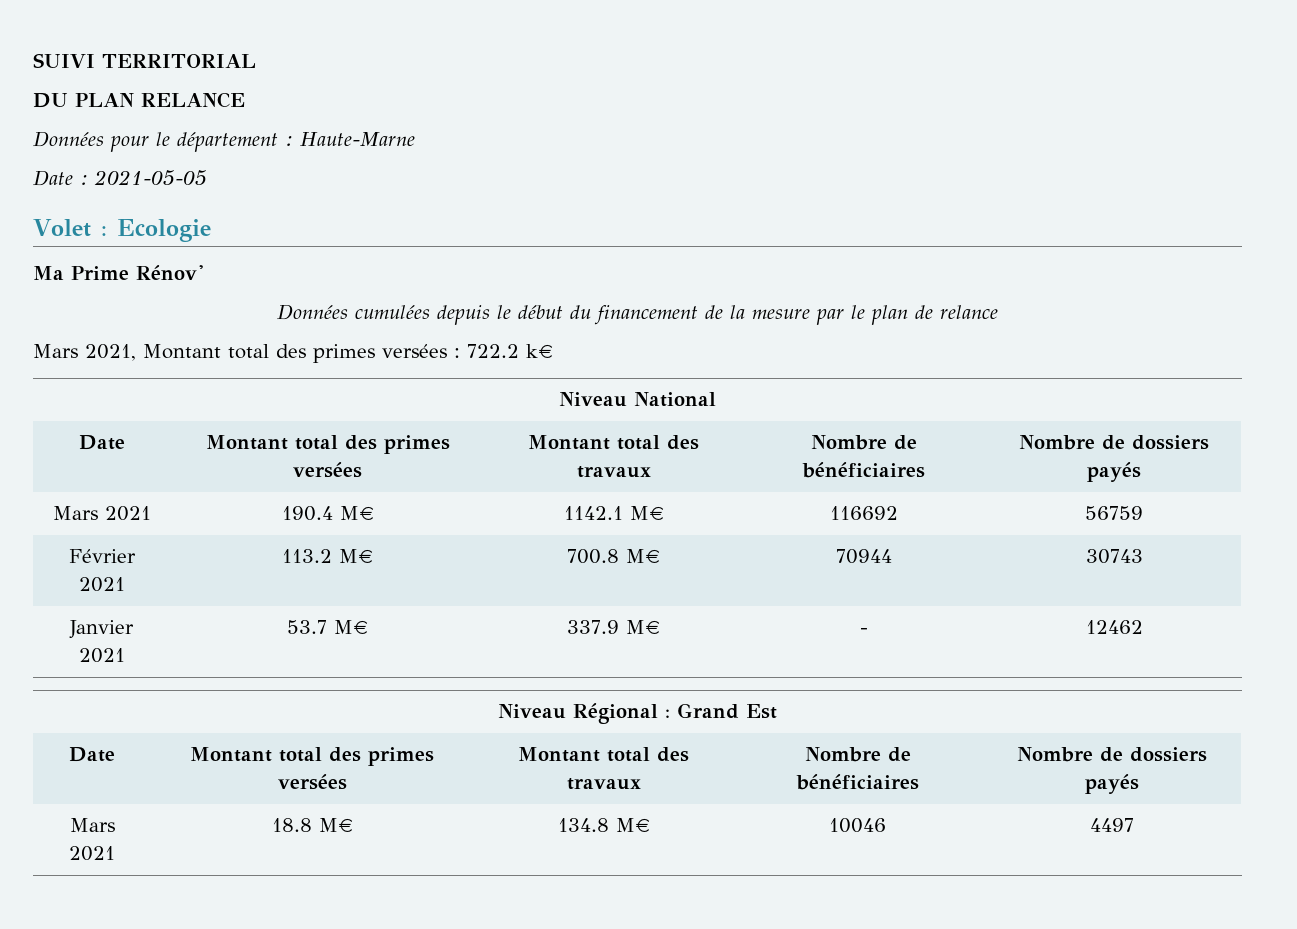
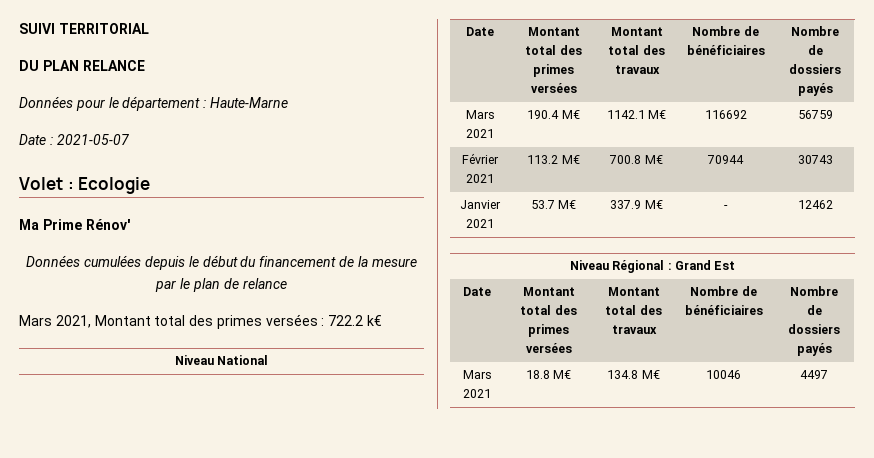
[94,170,207,186] 2021-05-05 -> [56,134,129,145] 2021-05-07

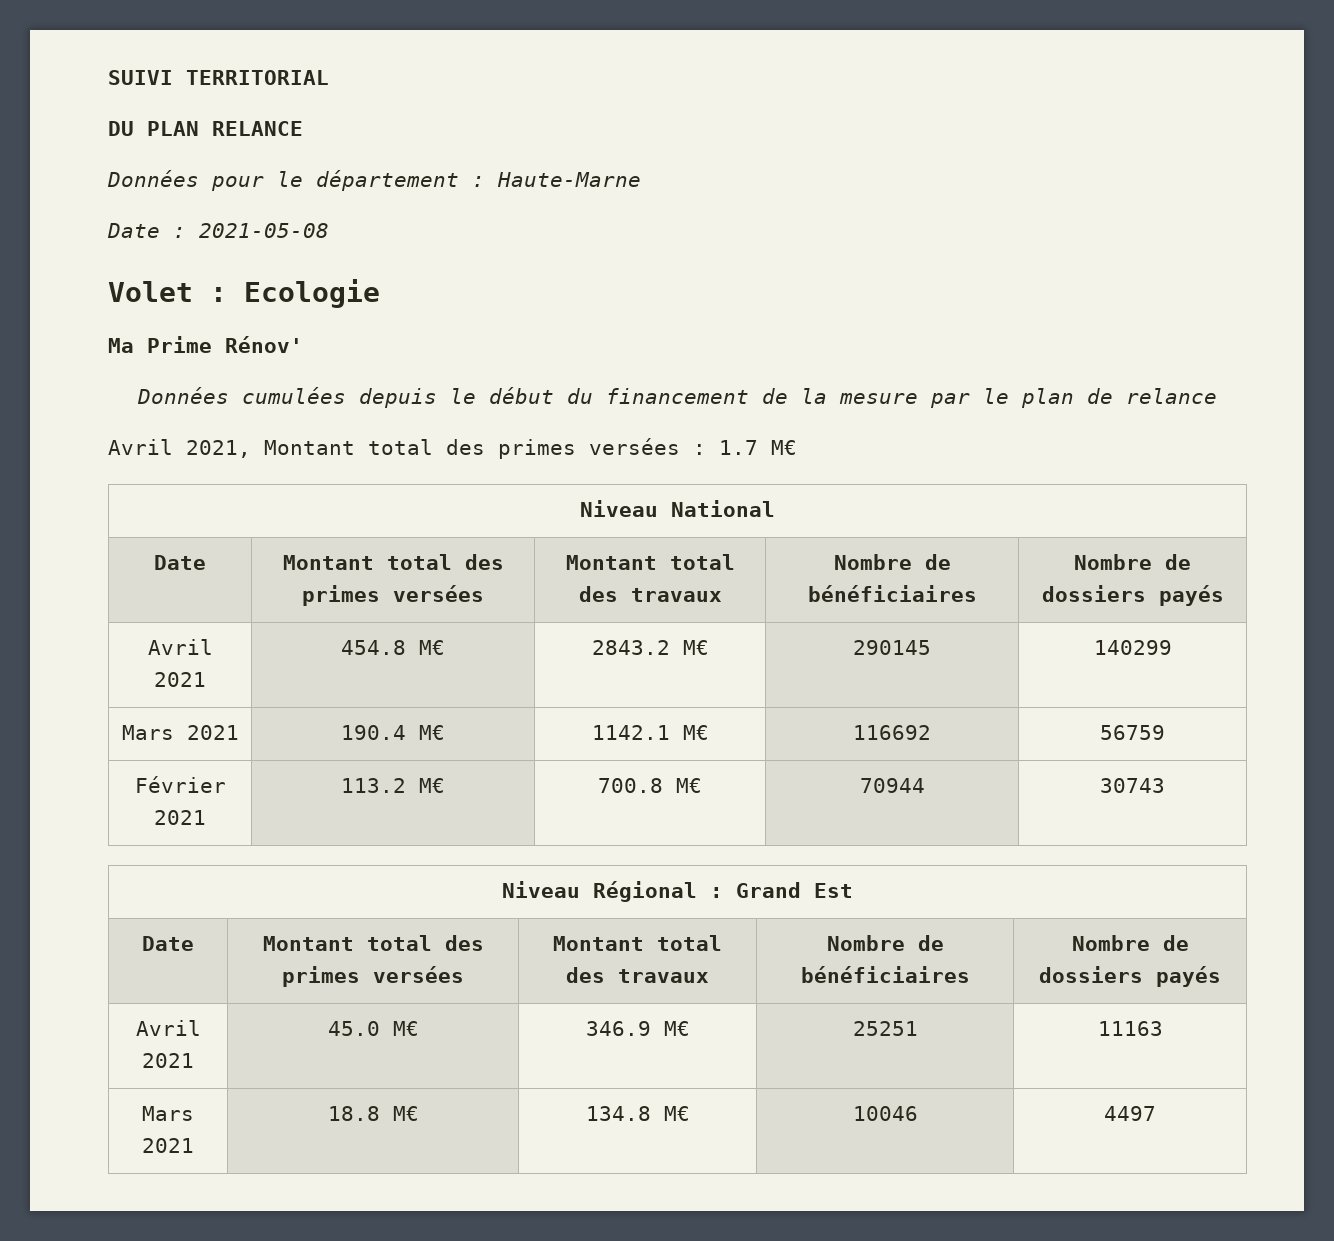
[56,134,129,145] 2021-05-07 -> [199,223,329,238] 2021-05-08
[19,315,52,326] Mars -> [108,439,173,455] Avril
[328,315,383,326] 722.2 k€ -> [719,440,797,455] 1.7 M€
(833, 89) none -> [147,639,213,655] [154,672,206,687] [341,640,445,655] [591,640,709,655] [853,640,932,655] [1093,640,1172,655] // Avril 2021 | 454.8 M€ | 2843.2 M€ | 290145 | 140299
[460,200,501,209] [466,219,494,228] [530,200,577,209] [610,200,663,209] [724,205,728,209] [797,200,833,209] // Janvier 2021 | 53.7 M€ | 337.9 M€ | - | 12462 -> (1165, 785) none
(832, 349) none -> [135,1020,201,1036] [142,1053,194,1068] [327,1021,419,1036] [585,1021,690,1036] [852,1021,918,1036] [1097,1021,1163,1036] // Avril 2021 | 45.0 M€ | 346.9 M€ | 25251 | 11163

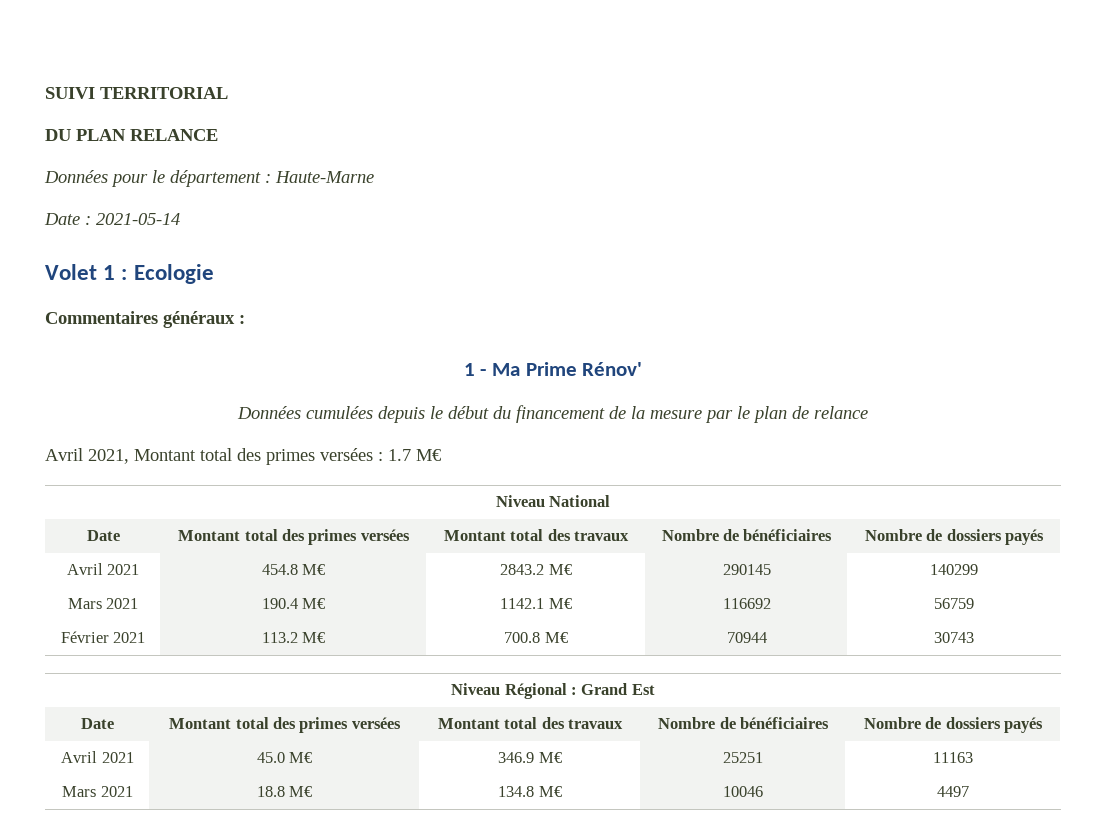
[199,223,329,238] 2021-05-08 -> [96,213,180,225] 2021-05-14
(193, 291) none -> [103,265,116,280] 1
(380, 293) none -> [45,311,245,328] [463,363,487,376] Commentaires généraux : // 1 -

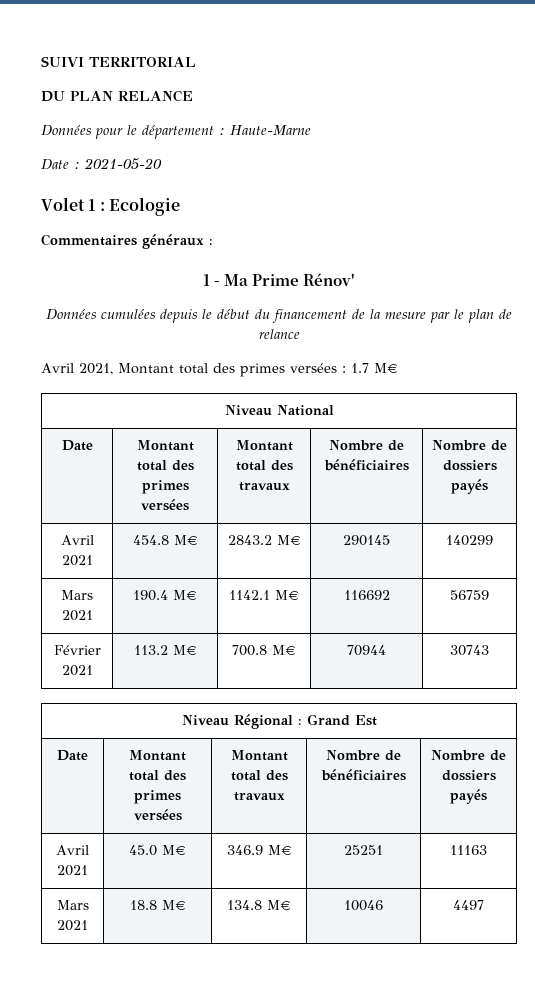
[96,213,180,225] 2021-05-14 -> [84,158,162,170] 2021-05-20

